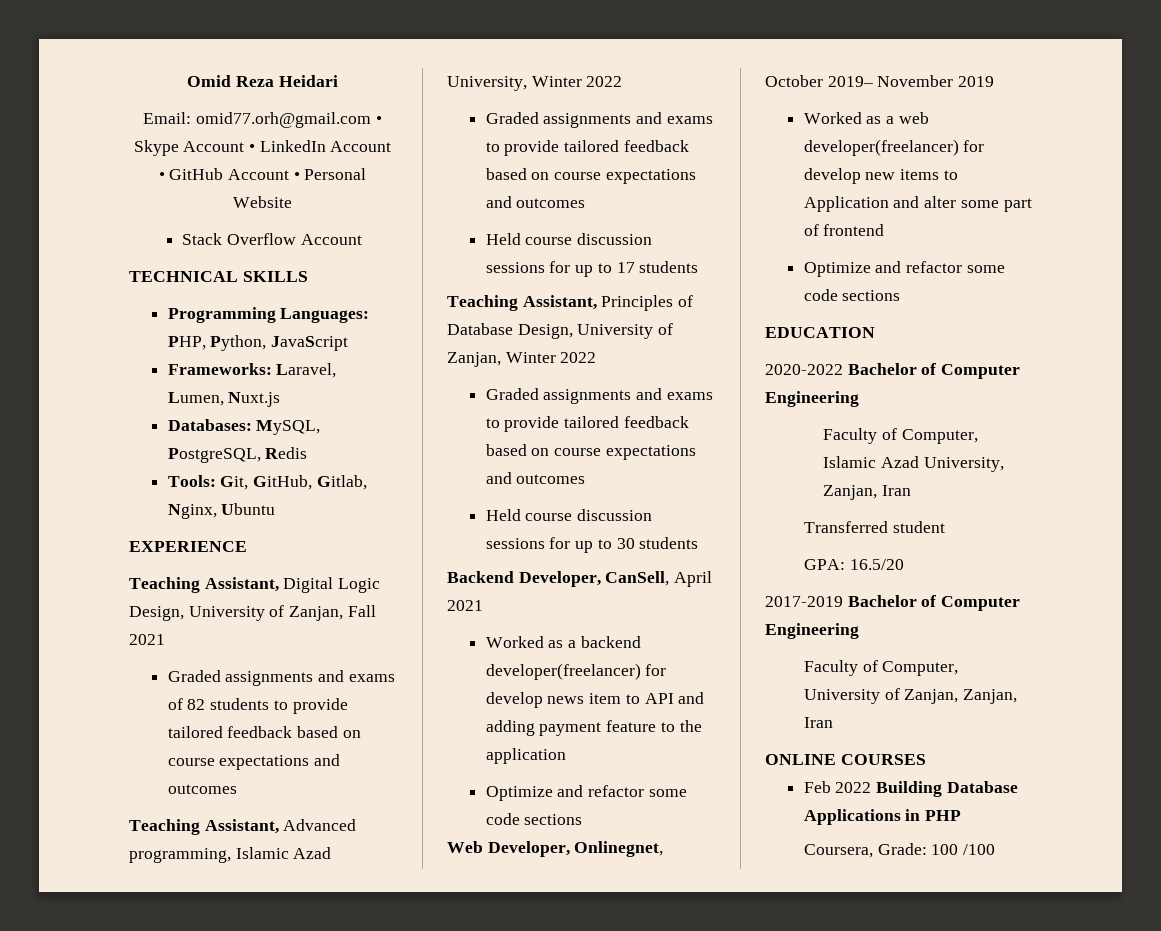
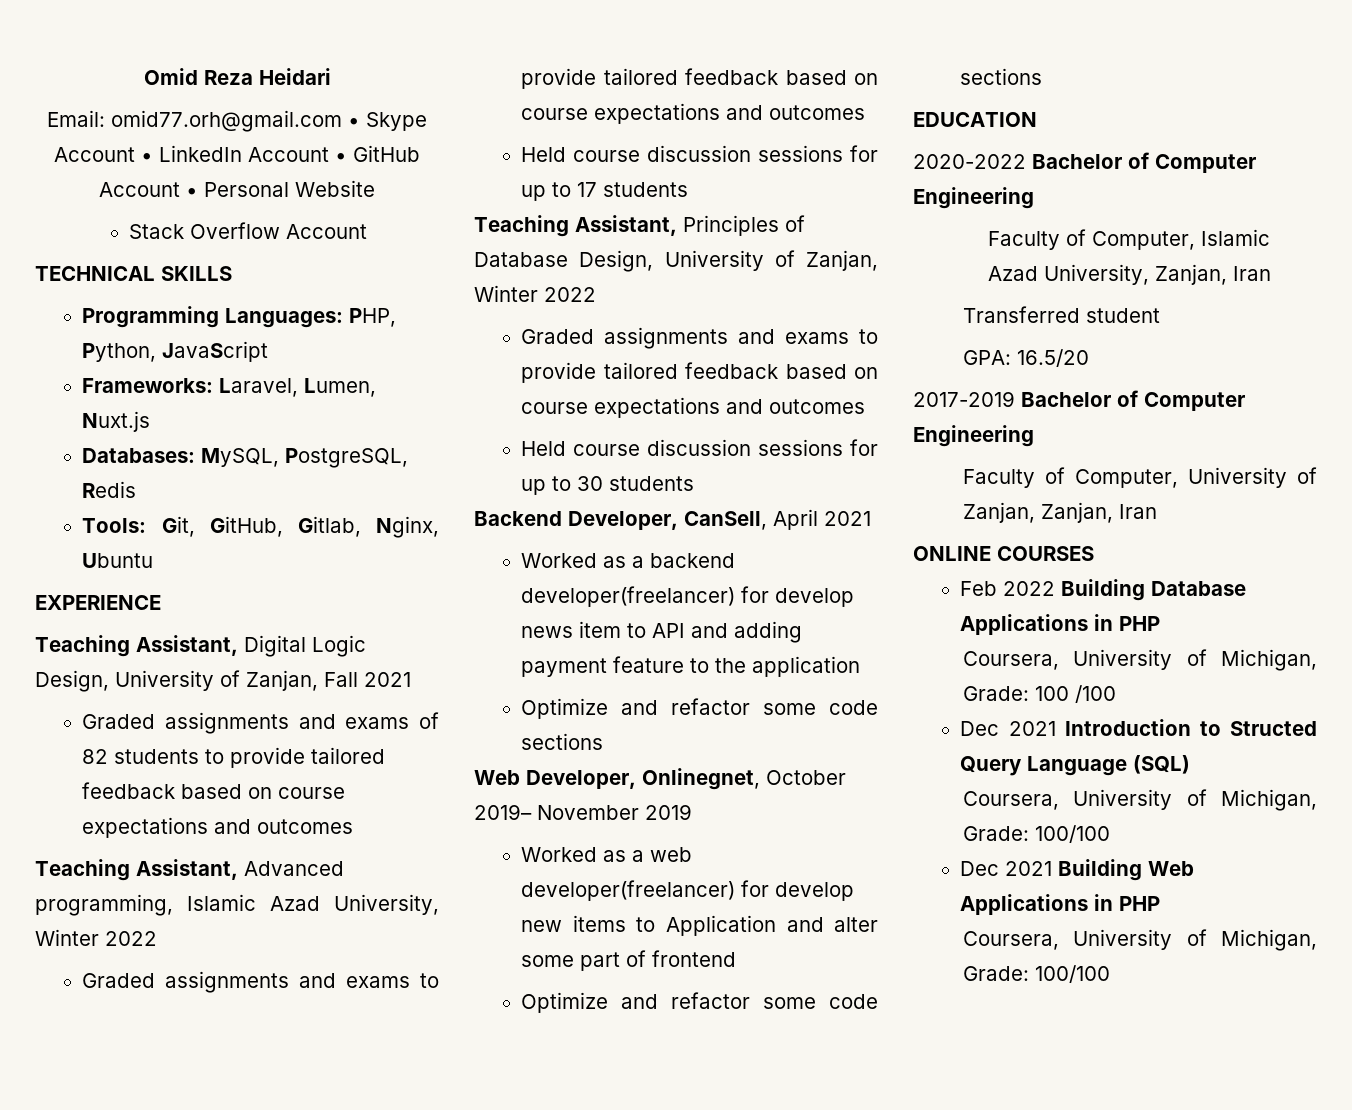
(873, 851) none -> [1073,649,1317,671] University of Michigan,
(995, 849) none -> [960,719,1317,736] [960,755,1191,776] [962,789,1317,811] [962,825,1110,843] [960,859,1195,881] [960,894,1161,915] [962,929,1317,951] [962,965,1110,983] // Dec 2021 Introduction to Structed Query Language (SQL) // Coursera, University of Michigan, Grade: 100/100 // Dec 2021 Building Web Applications in PHP // Coursera, University of Michigan, Grade: 100/100

